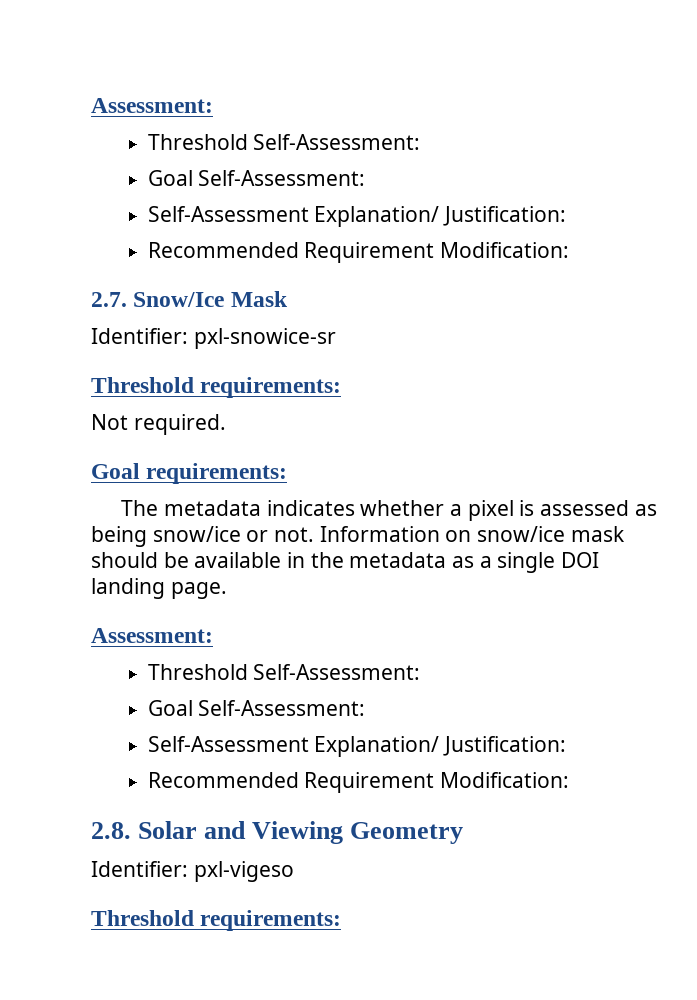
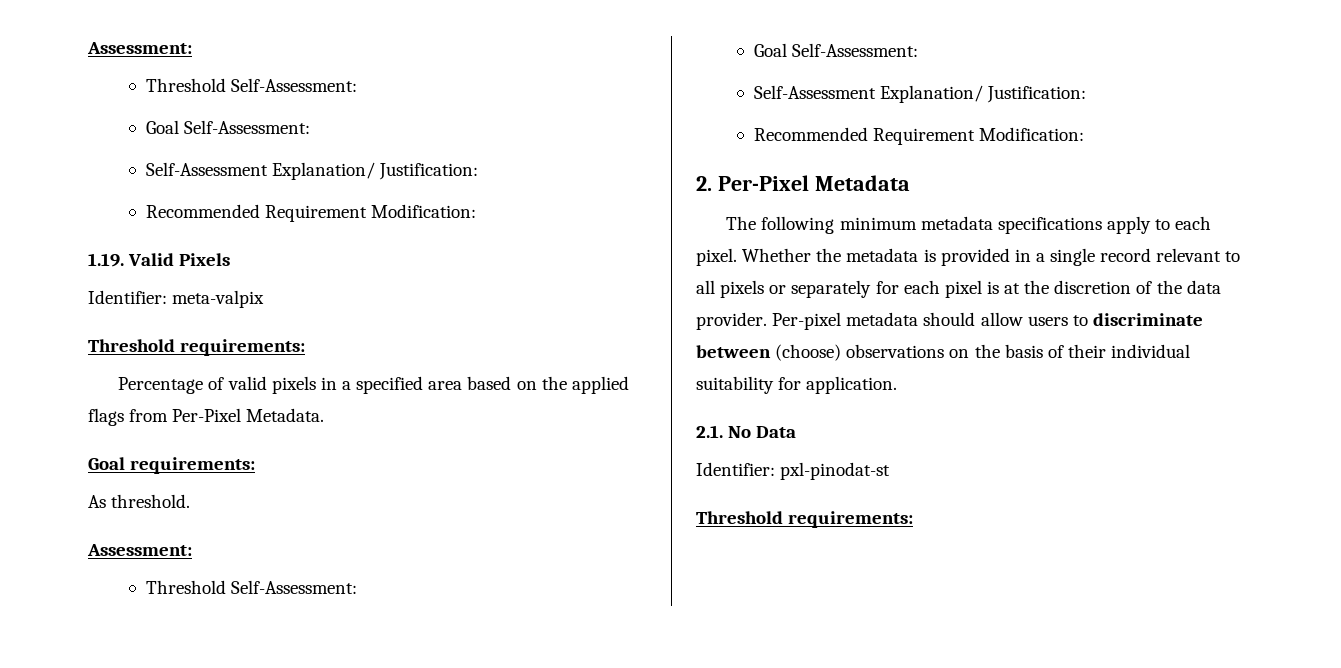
[91,291,288,307] [91,328,336,349] 2.7. Snow/Ice Mask // Identifier: pxl-snowice-sr -> [88,253,231,267] [88,290,265,308] 1.19. Valid Pixels // Identifier: meta-valpix
[91,414,226,435] [91,463,288,484] [121,500,657,521] [91,526,625,547] [91,552,600,573] [91,578,227,599] Not required. // Goal requirements: // The metadata indicates whether a pixel is assessed as being snow/ice or not. Information on snow/ice mask should be available in the metadata as a single DOI landing page. -> [118,376,629,394] [88,408,325,426] [88,457,256,474] [88,494,191,508] Percentage of valid pixels in a specified area based on the applied flags from Per-Pixel Metadata. // Goal requirements: // As threshold.
[91,821,464,844] [91,861,294,882] 2.8. Solar and Viewing Geometry // Identifier: pxl-vigeso -> [696,175,910,191] [726,216,1212,234] [696,248,1241,266] [696,280,1221,298] [696,312,1203,330] [696,344,1191,361] [696,376,898,394] [696,425,797,438] [696,462,891,480] 2. Per-Pixel Metadata // The following minimum metadata specifications apply to each pixel. Whether the metadata is provided in a single record relevant to all pixels or separately for each pixel is at the discretion of the data provider. Per-pixel metadata should allow users to discriminate between (choose) observations on the basis of their individual suitability for application. // 2.1. No Data // Identifier: pxl-pinodat-st

